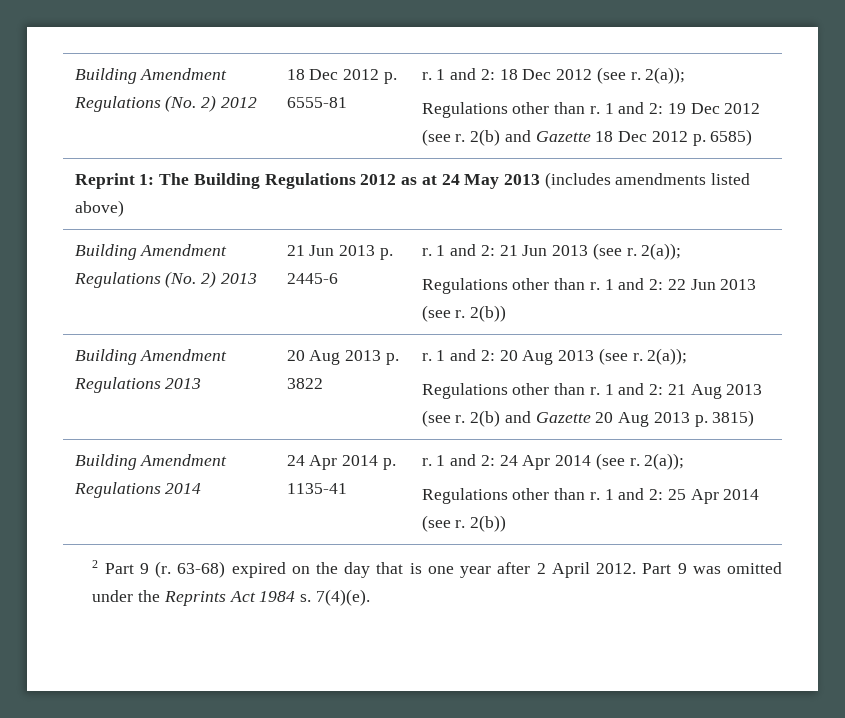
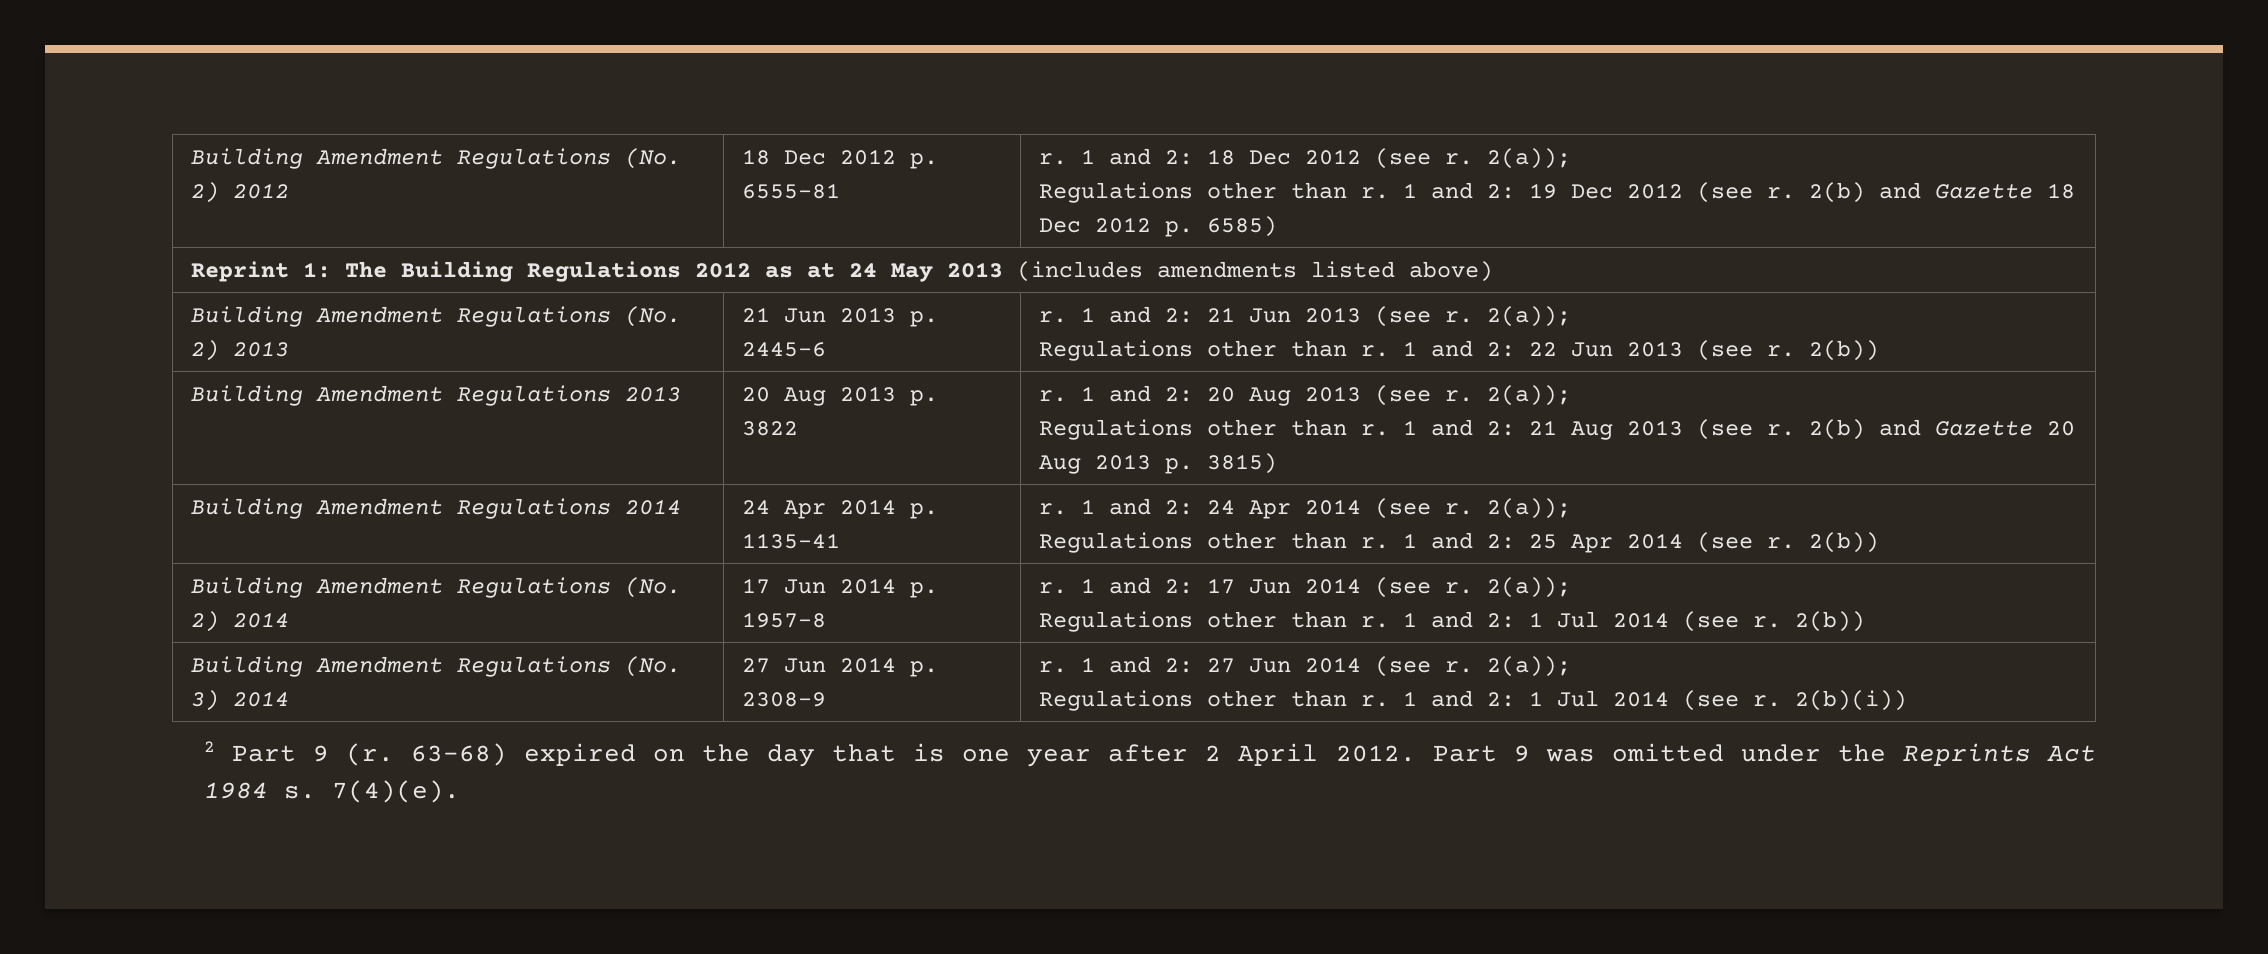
(507, 523) none -> [191,577,682,598] [191,611,290,632] [742,578,939,598] [742,612,827,628] [1039,577,1572,598] [1039,611,1866,632] [191,656,682,677] [191,690,290,711] [742,657,939,677] [742,692,827,707] [1039,656,1572,677] [1039,690,1908,711] // Building Amendment Regulations (No. 2) 2014 | 17 Jun 2014 p. 1957-8 | r. 1 and 2: 17 Jun 2014 (see r. 2(a)); // Regulations other than r. 1 and 2: 1 Jul 2014 (see r. 2(b)) // Building Amendment Regulations (No. 3) 2014 | 27 Jun 2014 p. 2308-9 | r. 1 and 2: 27 Jun 2014 (see r. 2(a)); // Regulations other than r. 1 and 2: 1 Jul 2014 (see r. 2(b)(i))

